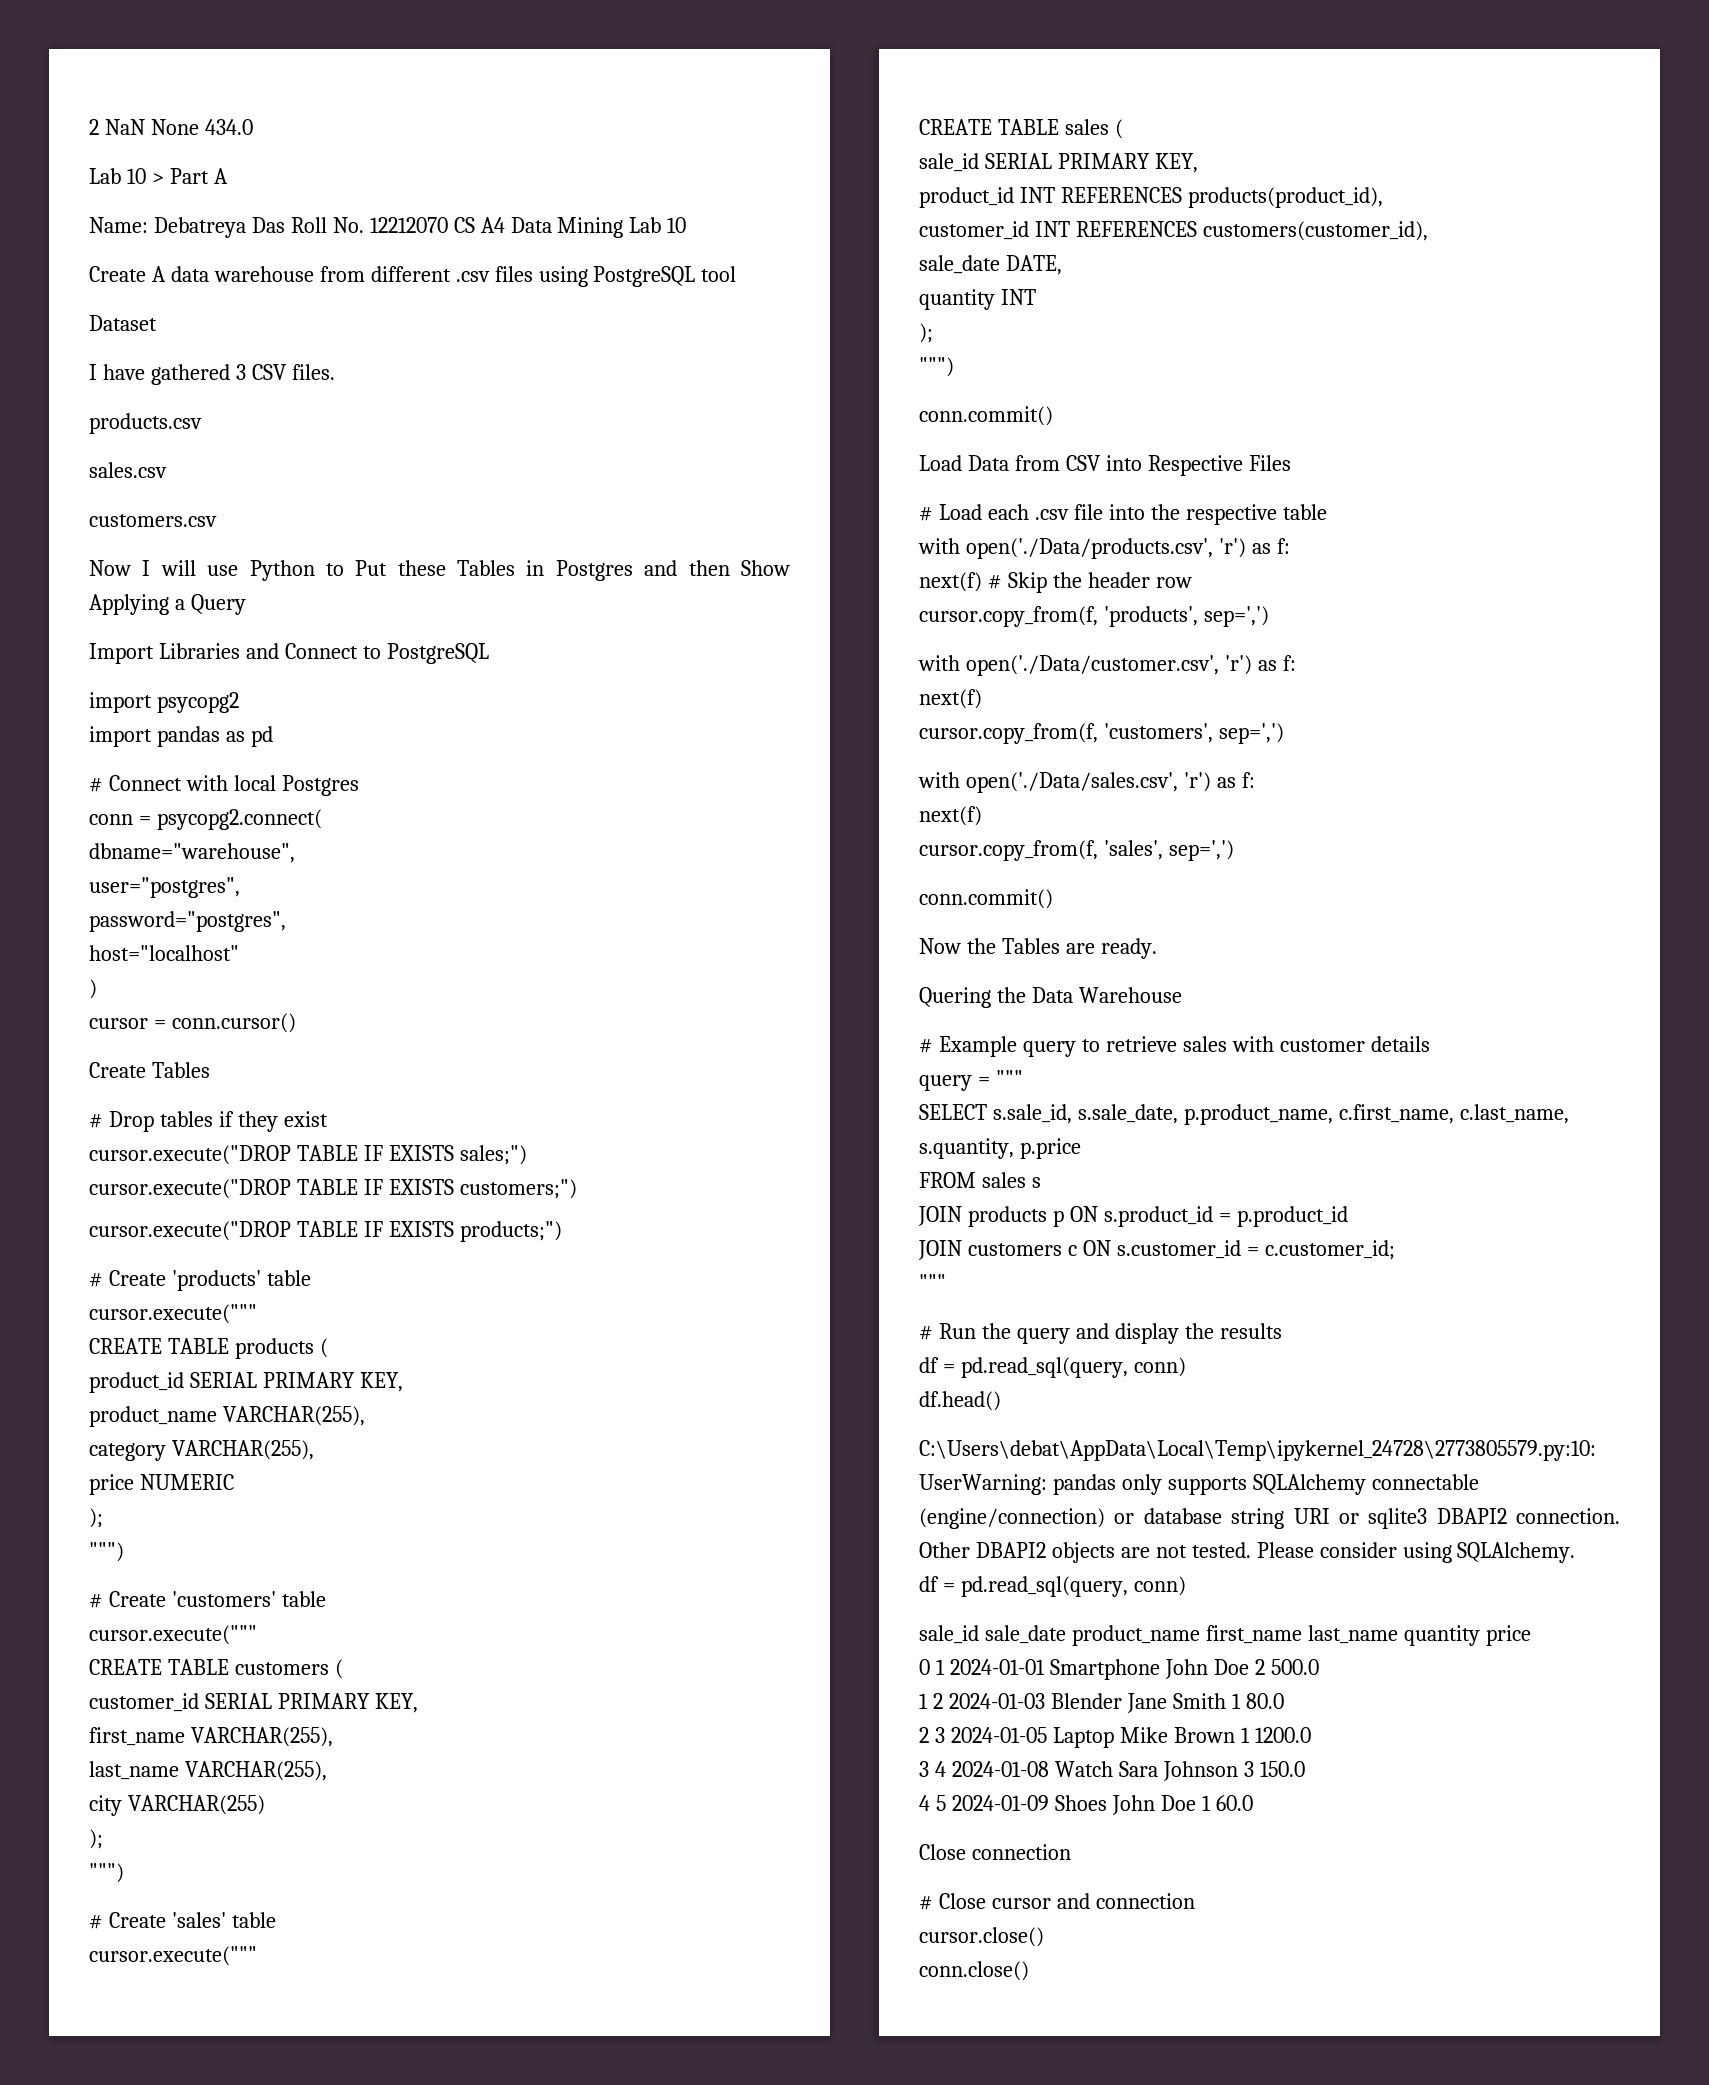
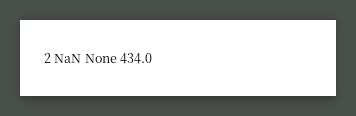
[89,168,228,184] [89,217,687,238] [89,266,737,287] [89,315,157,331] [89,364,335,385] [89,413,202,434] [89,462,167,478] [89,514,217,527] [89,560,790,581] [89,594,246,615] [89,643,489,664] [89,692,239,713] [89,726,273,747] [89,775,359,796] [89,809,322,830] [89,843,295,863] [89,877,240,898] [89,911,286,932] [89,945,239,961] [89,979,97,999] [89,1013,296,1033] [89,1062,210,1078] [89,1111,328,1132] [89,1145,527,1165] [89,1179,577,1199] [89,1221,562,1242] [89,1270,311,1291] [89,1304,257,1324] [89,1338,328,1359] [89,1372,403,1393] [89,1406,365,1427] [89,1440,314,1461] [89,1474,234,1495] [89,1508,103,1528] [89,1542,124,1562] [89,1591,326,1608] [89,1625,257,1645] [89,1659,343,1679] [89,1693,418,1713] [89,1727,333,1747] [89,1761,327,1781] [89,1795,265,1816] [89,1829,103,1849] [89,1863,124,1883] [89,1912,276,1929] [89,1946,257,1966] [919,119,1123,139] [919,153,1198,173] [919,187,1383,208] [919,221,1428,241] [919,255,1062,275] [919,289,1036,310] [919,323,933,343] [919,357,954,377] [919,406,1053,426] [919,455,1291,476] [919,504,1327,525] [918,538,1290,559] [919,572,1192,593] [919,606,1269,627] [918,655,1296,676] [919,689,982,709] [919,723,1284,744] [918,772,1255,793] [919,806,982,826] [919,840,1234,861] [919,889,1053,909] [919,938,1157,959] [919,987,1182,1008] [919,1036,1430,1057] [919,1070,1023,1091] [919,1104,1569,1125] [919,1138,1081,1159] [919,1172,1041,1188] [918,1206,1348,1227] [918,1240,1395,1260] [919,1274,946,1290] [919,1323,1282,1344] [919,1357,1186,1378] [919,1391,1001,1411] [919,1440,1596,1461] [919,1474,1479,1495] [919,1508,1620,1529] [919,1542,1576,1563] [919,1576,1186,1597] [919,1625,1531,1646] [919,1659,1319,1680] [919,1693,1284,1713] [919,1727,1311,1748] [919,1761,1305,1781] [919,1795,1253,1815] [919,1844,1071,1860] [919,1893,1195,1910] [919,1927,1044,1947] [919,1961,1029,1981] // Lab 10 > Part A // Name: Debatreya Das Roll No. 12212070 CS A4 Data Mining Lab 10 // Create A data warehouse from different .csv files using PostgreSQL tool // Dataset // I have gathered 3 CSV files. // products.csv // sales.csv // customers.csv // Now I will use Python to Put these Tables in Postgres and then Show Applying a Query // Import Libraries and Connect to PostgreSQL // import psycopg2 // import pandas as pd // # Connect with local Postgres // conn = psycopg2.connect( // dbname="warehouse", // user="postgres", // password="postgres", // host="localhost" // ) // cursor = conn.cursor() // Create Tables // # Drop tables if they exist // cursor.execute("DROP TABLE IF EXISTS sales;") // cursor.execute("DROP TABLE IF EXISTS customers;") // cursor.execute("DROP TABLE IF EXISTS products;") // # Create 'products' table // cursor.execute(""" // CREATE TABLE products ( // product_id SERIAL PRIMARY KEY, // product_name VARCHAR(255), // category VARCHAR(255), // price NUMERIC // ); // """) // # Create 'customers' table // cursor.execute(""" // CREATE TABLE customers ( // customer_id SERIAL PRIMARY KEY, // first_name VARCHAR(255), // last_name VARCHAR(255), // city VARCHAR(255) // ); // """) // # Create 'sales' table // cursor.execute(""" // CREATE TABLE sales ( // sale_id SERIAL PRIMARY KEY, // product_id INT REFERENCES products(product_id), // customer_id INT REFERENCES customers(customer_id), // sale_date DATE, // quantity INT // ); // """) // conn.commit() // Load Data from CSV into Respective Files // # Load each .csv file into the respective table // with open('./Data/products.csv', 'r') as f: // next(f) # Skip the header row // cursor.copy_from(f, 'products', sep=',') // with open('./Data/customer.csv', 'r') as f: // next(f) // cursor.copy_from(f, 'customers', sep=',') // with open('./Data/sales.csv', 'r') as f: // next(f) // cursor.copy_from(f, 'sales', sep=',') // conn.commit() // Now the Tables are ready. // Quering the Data Warehouse // # Example query to retrieve sales with customer details // query = """ // SELECT s.sale_id, s.sale_date, p.product_name, c.first_name, c.last_name, s.quantity, p.price // FROM sales s // JOIN products p ON s.product_id = p.product_id // JOIN customers c ON s.customer_id = c.customer_id; // """ // # Run the query and display the results // df = pd.read_sql(query, conn) // df.head() // C:\Users\debat\AppData\Local\Temp\ipykernel_24728\2773805579.py:10: UserWarning: pandas only supports SQLAlchemy connectable (engine/connection) or database string URI or sqlite3 DBAPI2 connection. Other DBAPI2 objects are not tested. Please consider using SQLAlchemy. // df = pd.read_sql(query, conn) // sale_id sale_date product_name first_name last_name quantity price // 0 1 2024-01-01 Smartphone John Doe 2 500.0 // 1 2 2024-01-03 Blender Jane Smith 1 80.0 // 2 3 2024-01-05 Laptop Mike Brown 1 1200.0 // 3 4 2024-01-08 Watch Sara Johnson 3 150.0 // 4 5 2024-01-09 Shoes John Doe 1 60.0 // Close connection // # Close cursor and connection // cursor.close() // conn.close() -> (153, 58) none

